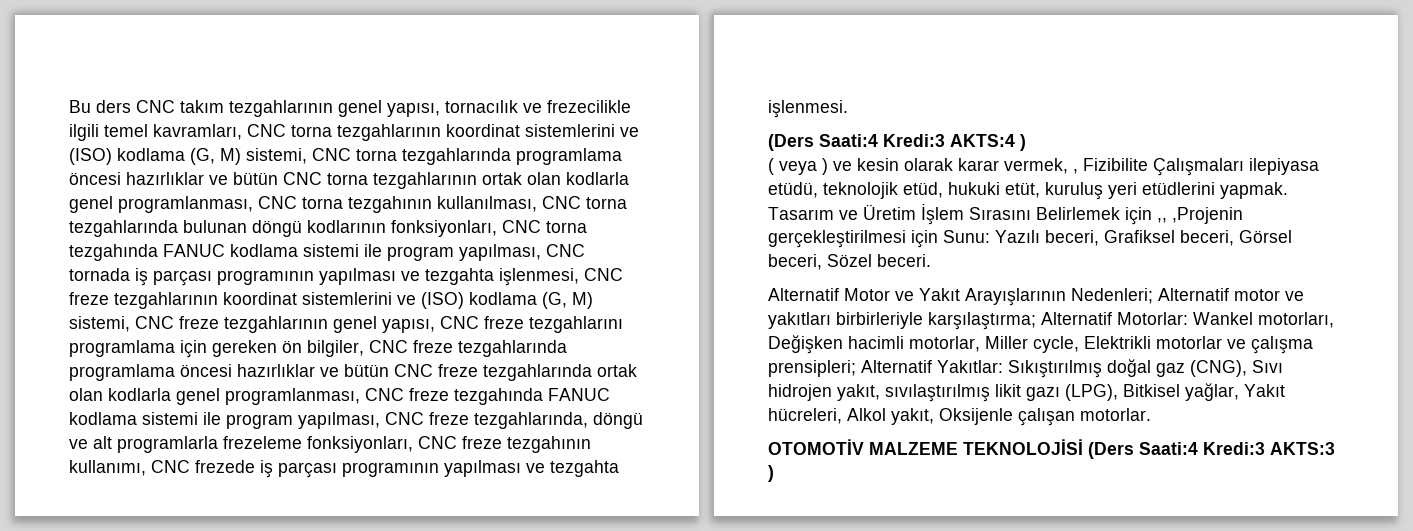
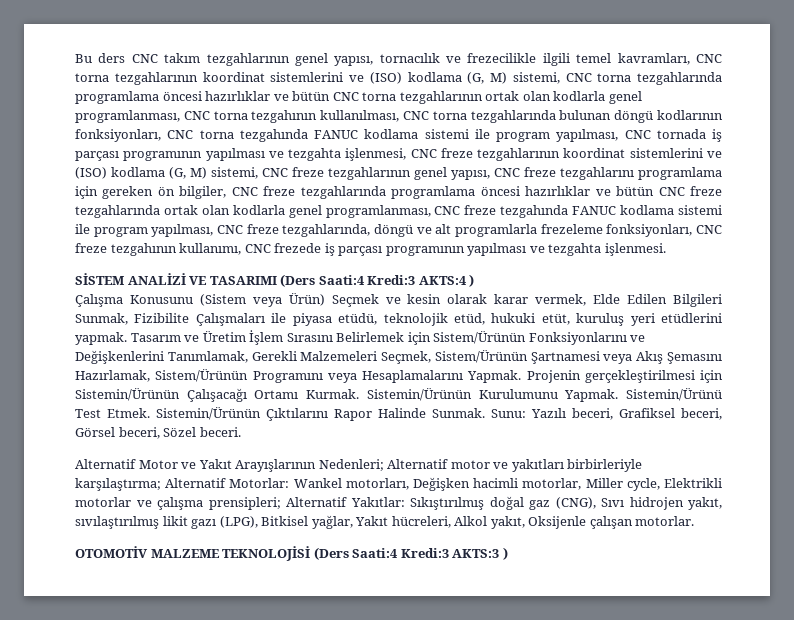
(848, 109) none -> [75,273,277,285] SİSTEM ANALİZİ VE TASARIMI
[768,158,828,175] ( veya ) -> [75,293,379,307] Çalışma Konusunu (Sistem veya Ürün) Seçmek
[1073,158,1319,176] , Fizibilite Çalışmaları ilepiyasa -> [593,294,722,307] [75,313,332,326] Elde Edilen Bilgileri Sunmak, Fizibilite Çalışmaları ile piyasa
[1157,207,1243,224] [768,230,938,248] ,, ,Projenin gerçekleştirilmesi için -> [433,331,646,345] [75,350,723,364] [75,369,723,383] [75,388,722,402] [75,407,485,421] Sistem/Ürünün Fonksiyonlarını ve Değişkenlerini Tanımlamak, Gerekli Malzemeleri Seçmek, Sistem/Ürünün Şartnamesi veya Akış Şemasını Hazırlamak, Sistem/Ürünün Programını veya Hesaplamalarını Yapmak. Projenin gerçekleştirilmesi için Sistemin/Ürünün Çalışacağı Ortamı Kurmak. Sistemin/Ürünün Kurulumunu Yapmak. Sistemin/Ürünü Test Etmek. Sistemin/Ürünün Çıktılarını Rapor Halinde Sunmak.

